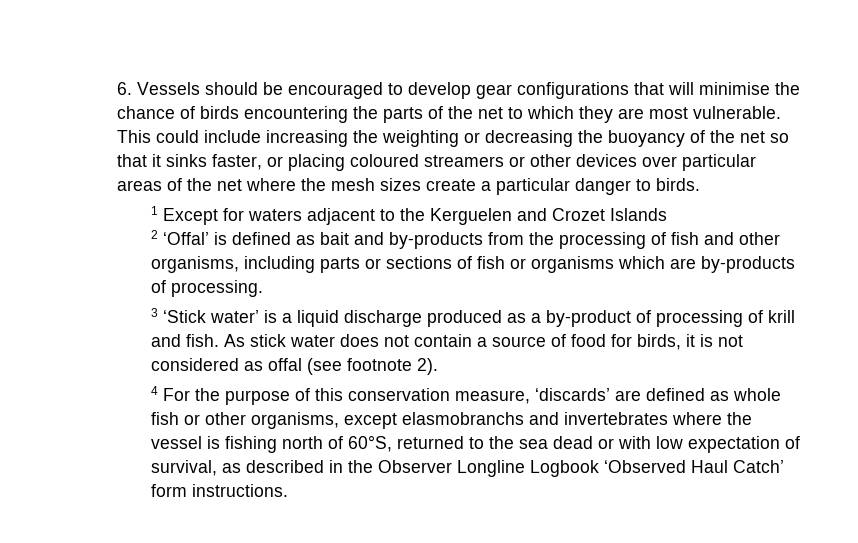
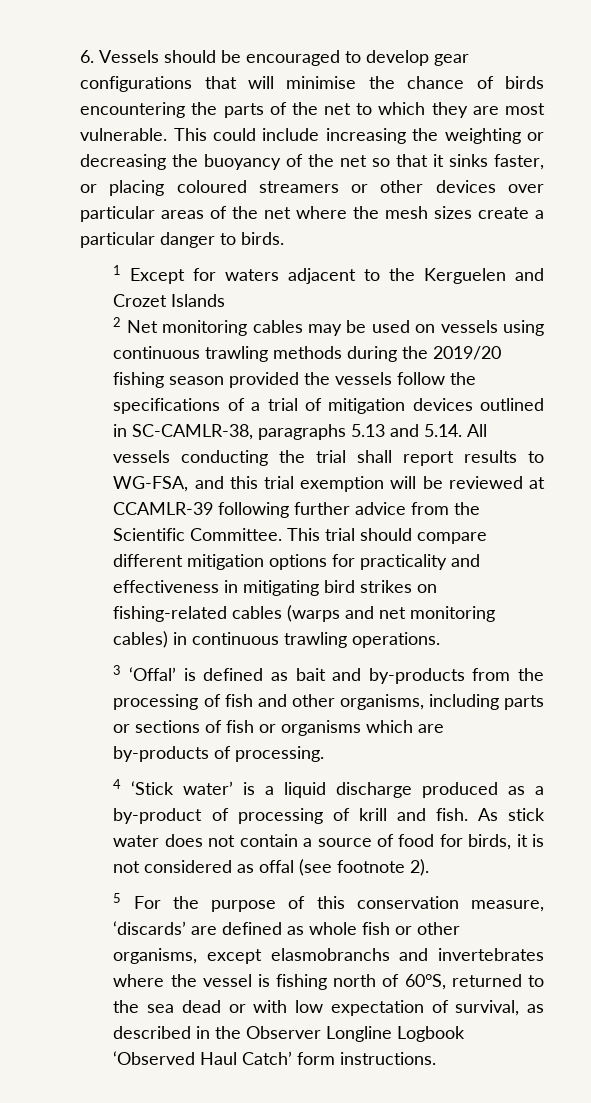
(159, 234) none -> [126,320,544,336] [113,346,502,362] [113,372,477,388] [113,398,544,414] [113,424,488,440] [113,450,544,466] [113,476,546,492] [113,502,481,518] [113,528,488,544] [113,554,481,570] [113,580,438,596] [113,605,496,622] [113,631,441,648] [113,665,122,675] Net monitoring cables may be used on vessels using continuous trawling methods during the 2019/20 fishing season provided the vessels follow the specifications of a trial of mitigation devices outlined in SC-CAMLR-38, paragraphs 5.13 and 5.14. All vessels conducting the trial shall report results to WG-FSA, and this trial exemption will be reviewed at CCAMLR-39 following further advice from the Scientific Committee. This trial should compare different mitigation options for practicality and effectiveness in mitigating bird strikes on fishing-related cables (warps and net monitoring cables) in continuous trawling operations. // 3
[151,308,159,317] 3 -> [113,779,122,789] 4
[151,386,159,395] 4 -> [113,893,122,903] 5

